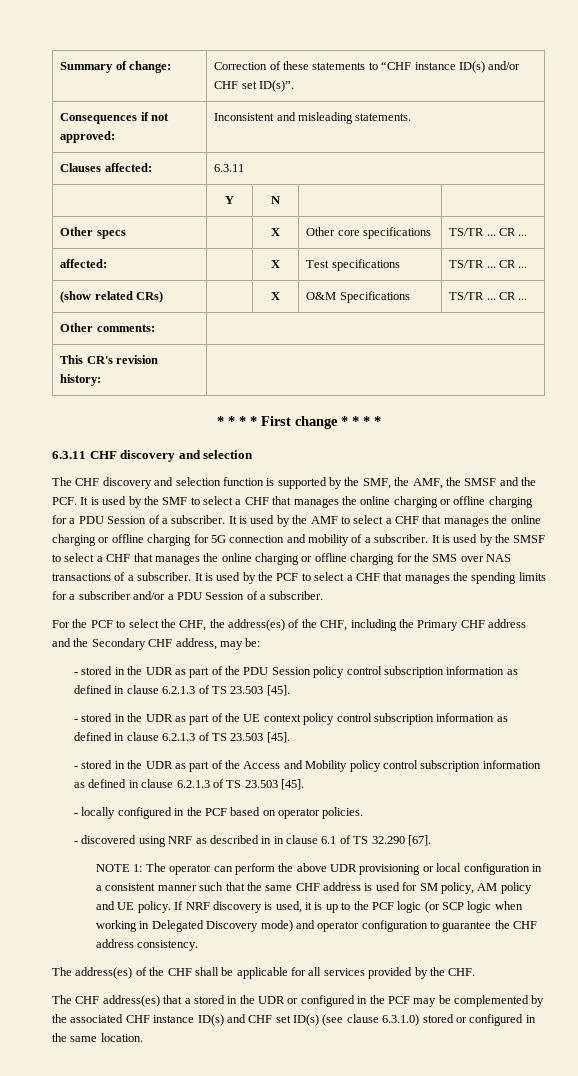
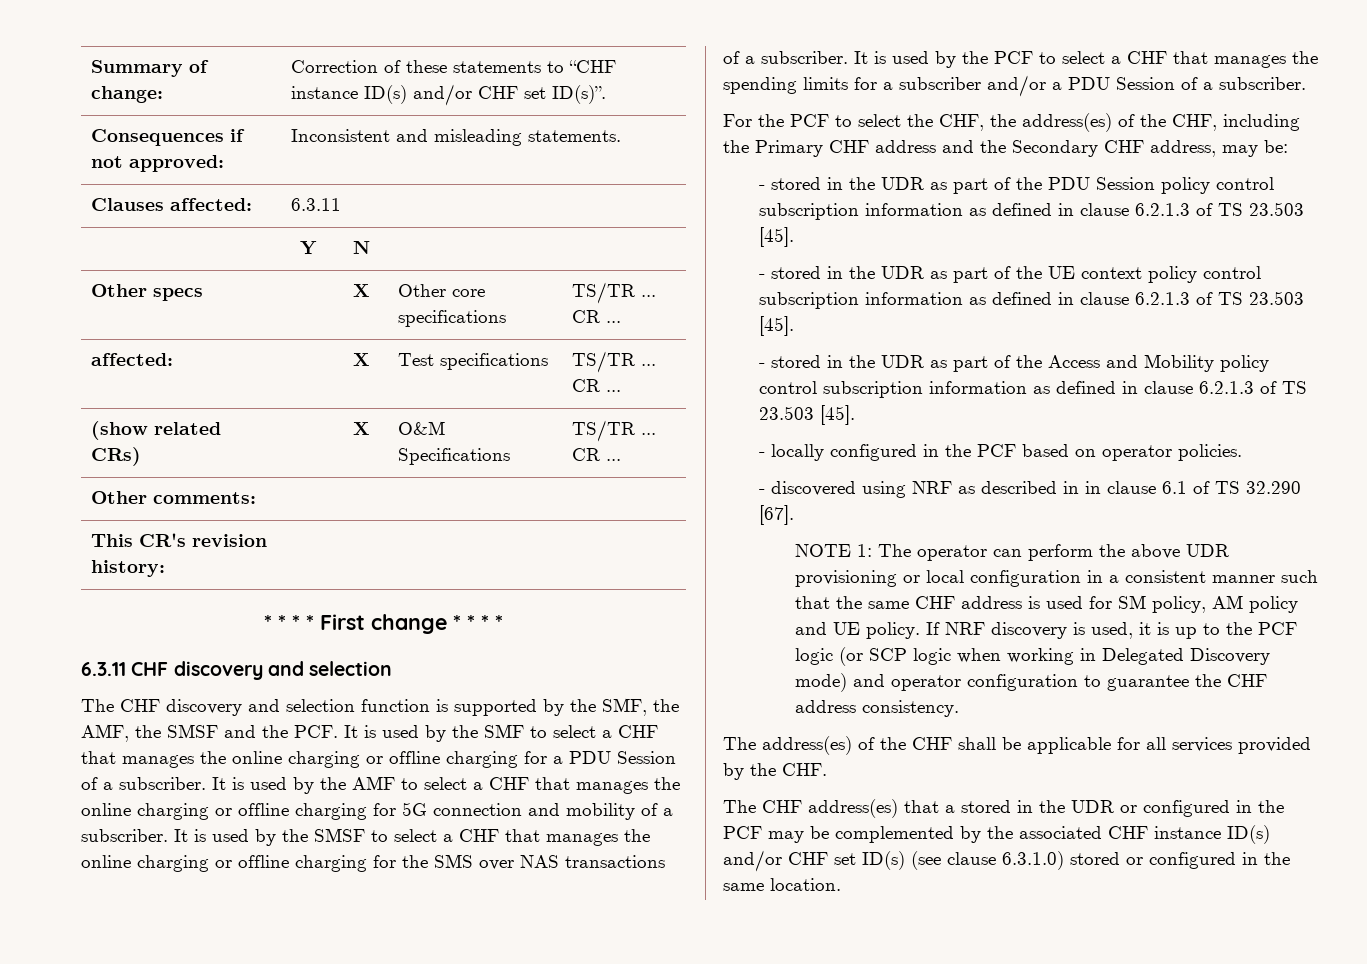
[226,1014,246,1023] and -> [723,850,782,872] and/or

